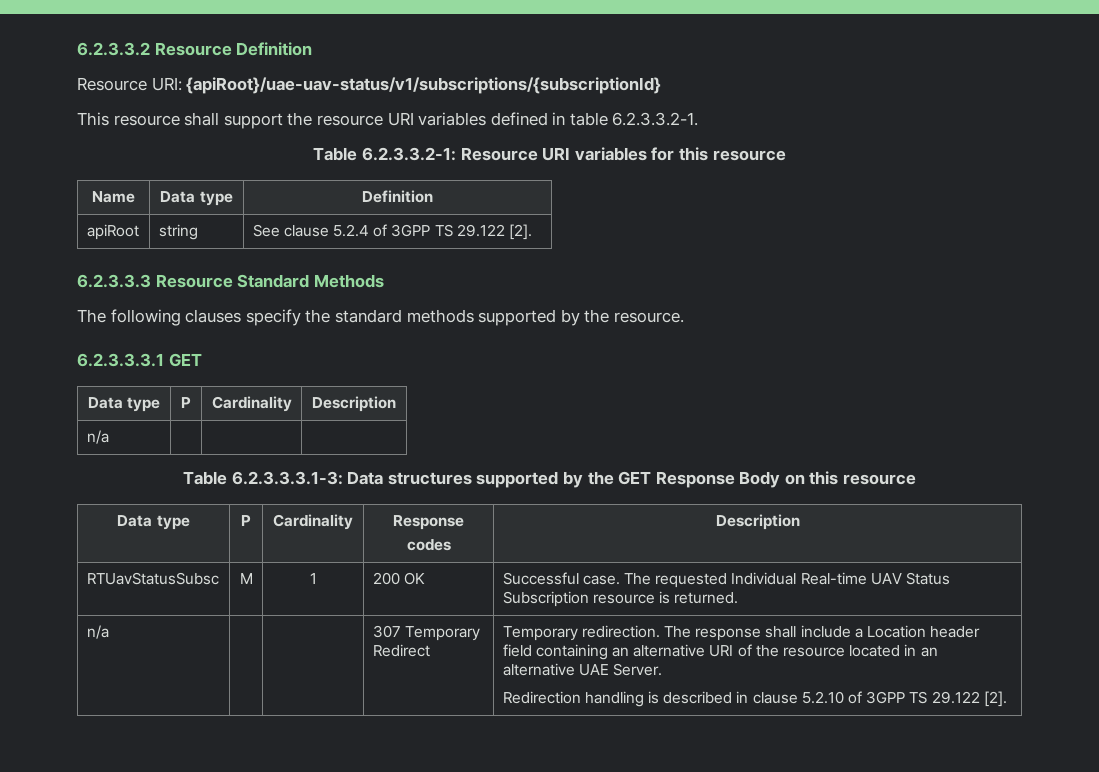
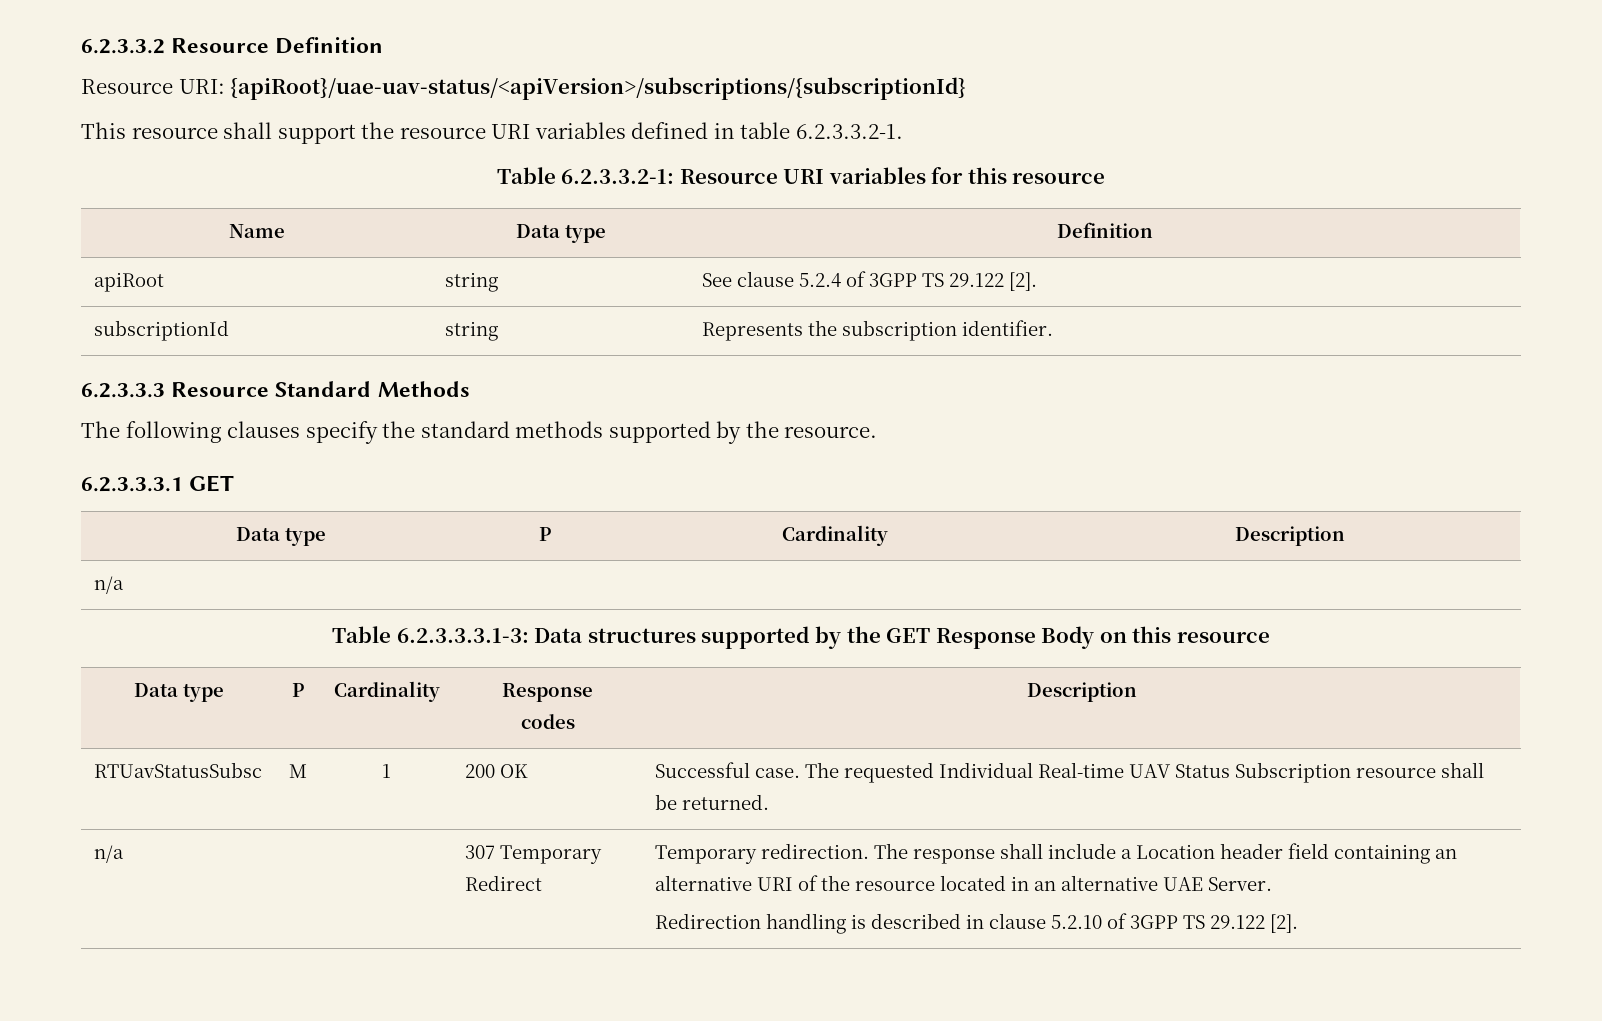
[186,77,662,94] {apiRoot}/uae-uav-status/v1/subscriptions/{subscriptionId} -> [230,77,967,100] {apiRoot}/uae-uav-status/<apiVersion>/subscriptions/{subscriptionId}
(533, 232) none -> [93,320,229,341] [444,321,498,341] [701,320,1053,341] // subscriptionId | string | Represents the subscription identifier.
[659,591,671,604] is -> [1440,762,1484,778] [654,794,677,810] shall be

